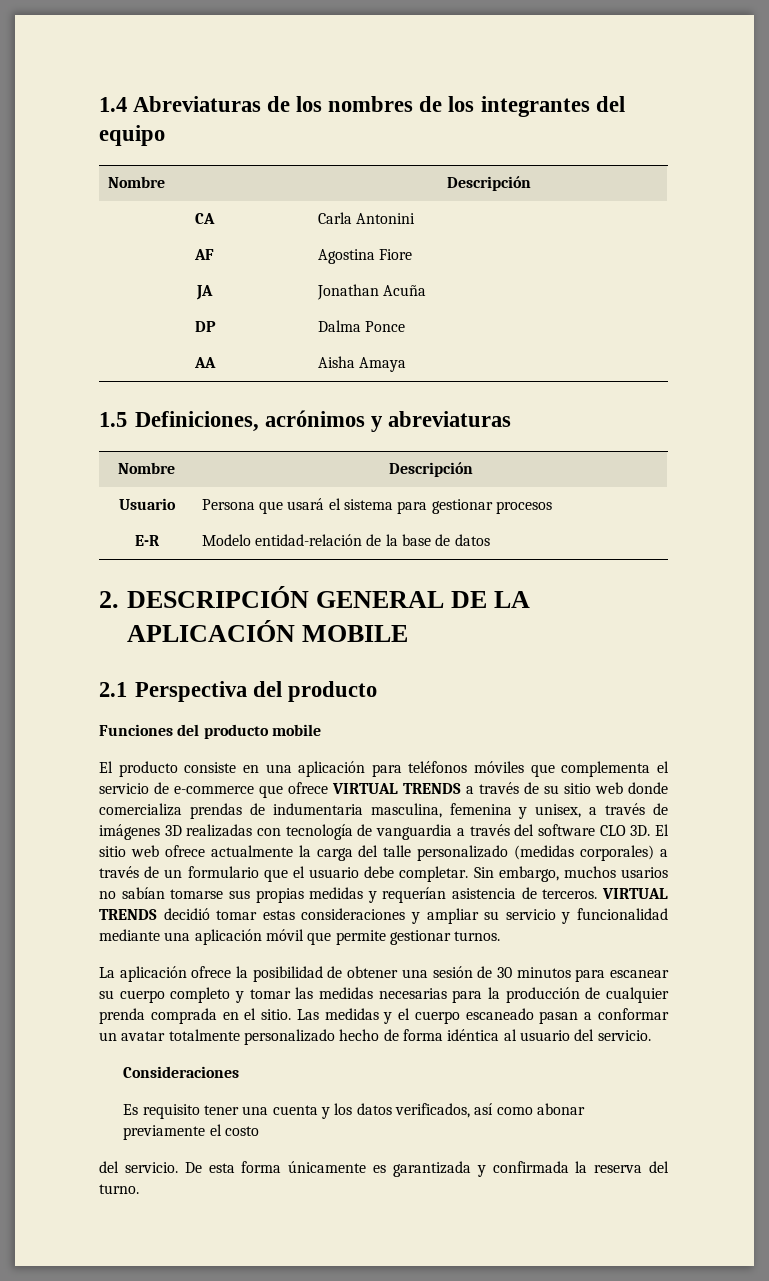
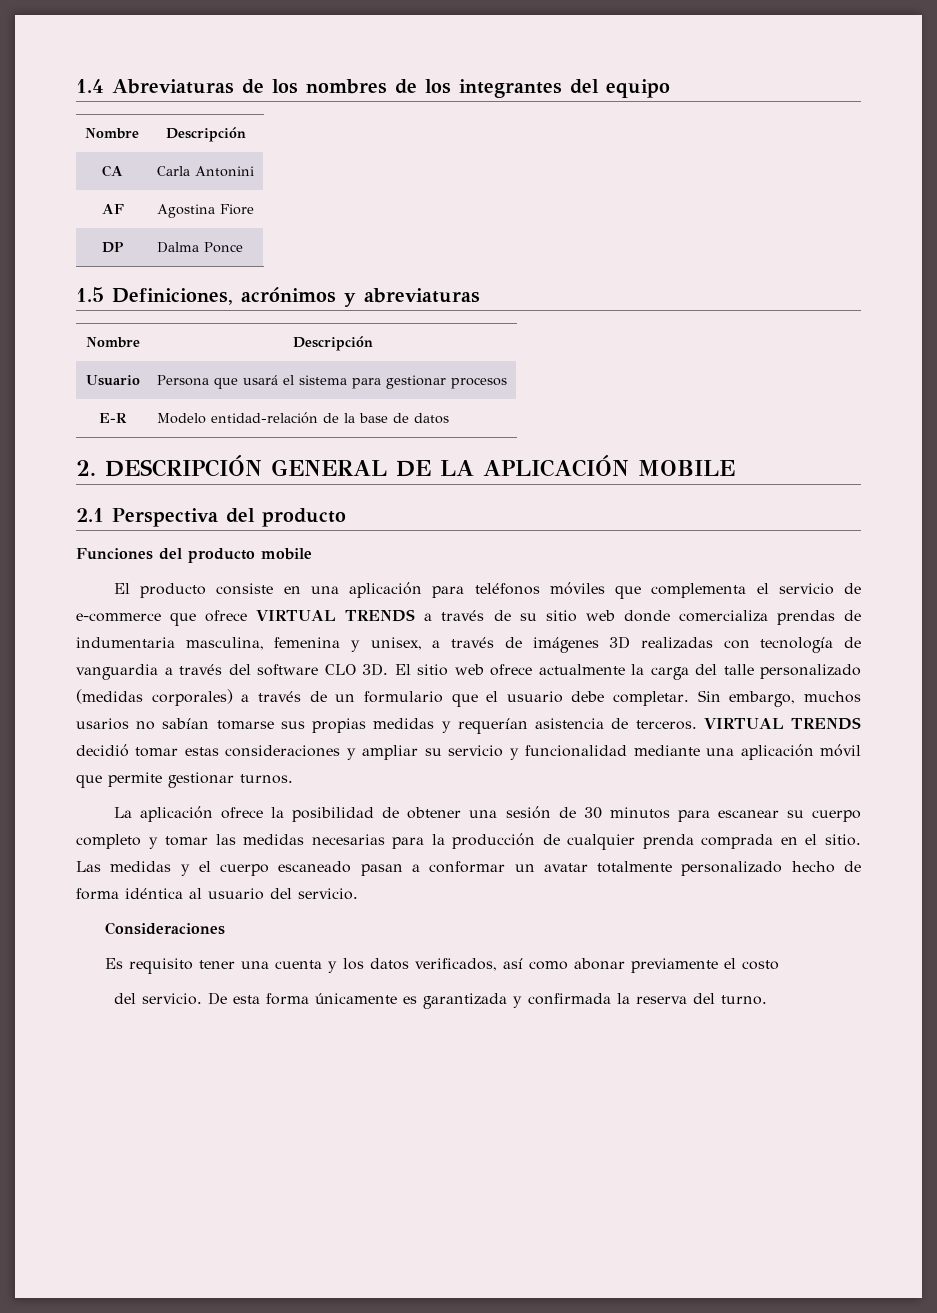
[196,285,213,300] [316,284,427,300] // JA | Jonathan Acuña -> (254, 209) none
[193,357,216,368] [317,356,407,372] // AA | Aisha Amaya -> (243, 247) none

